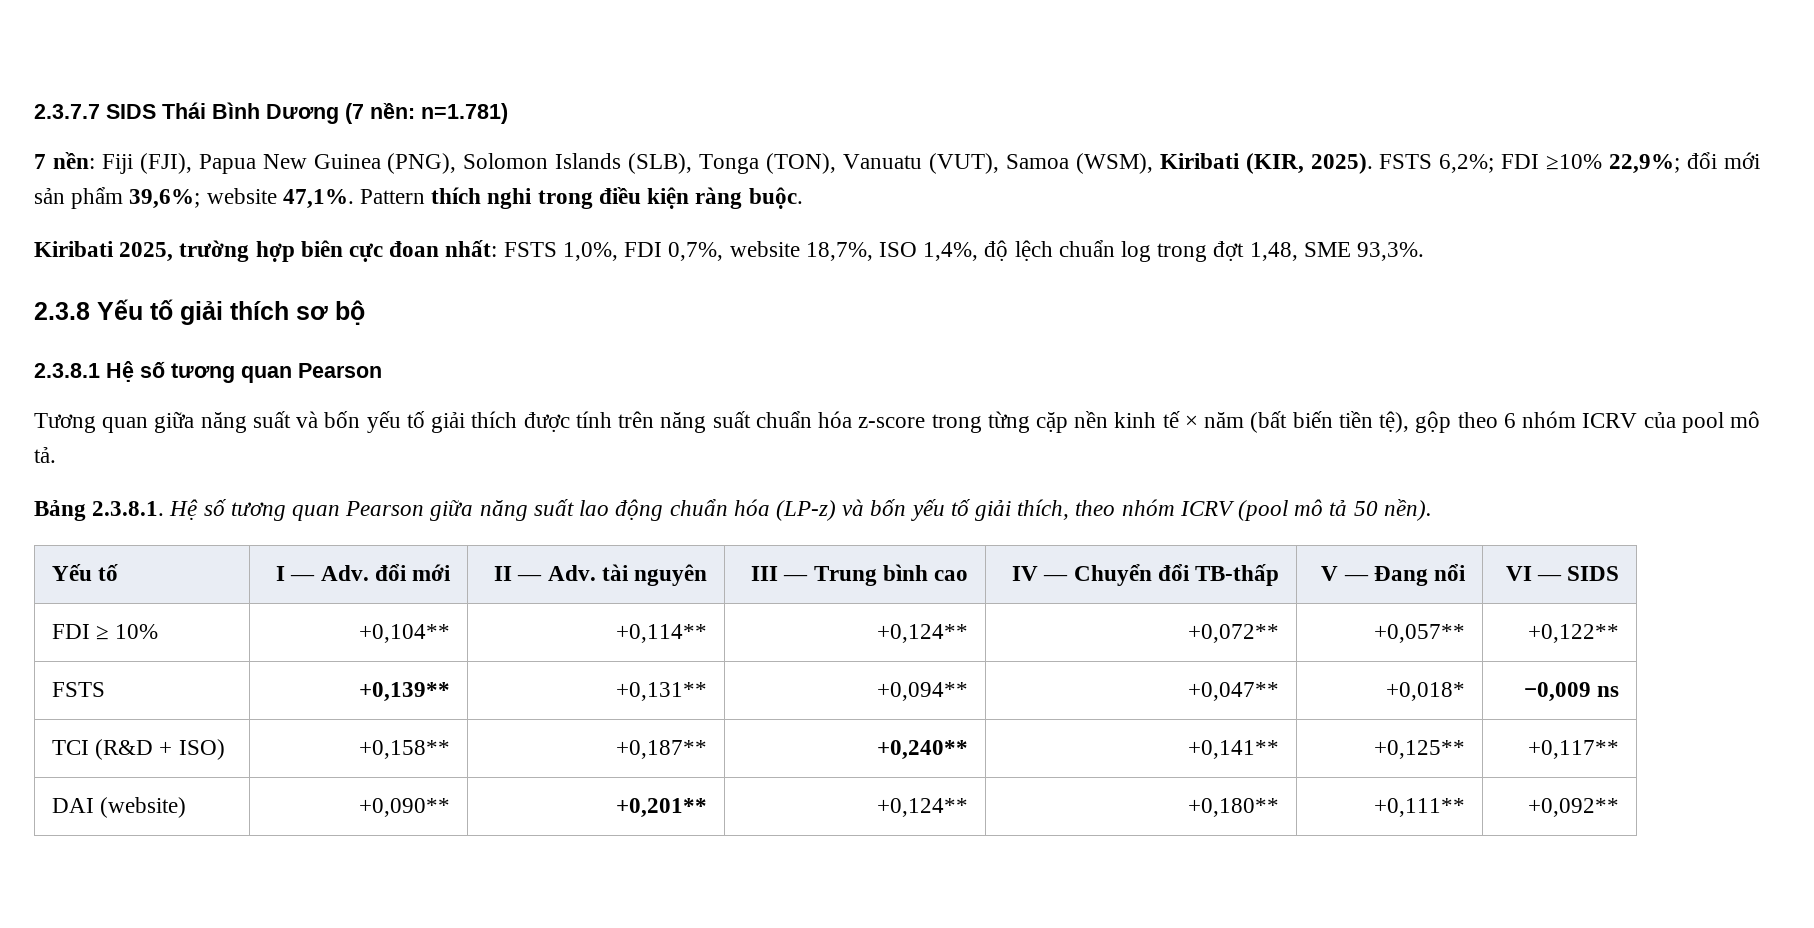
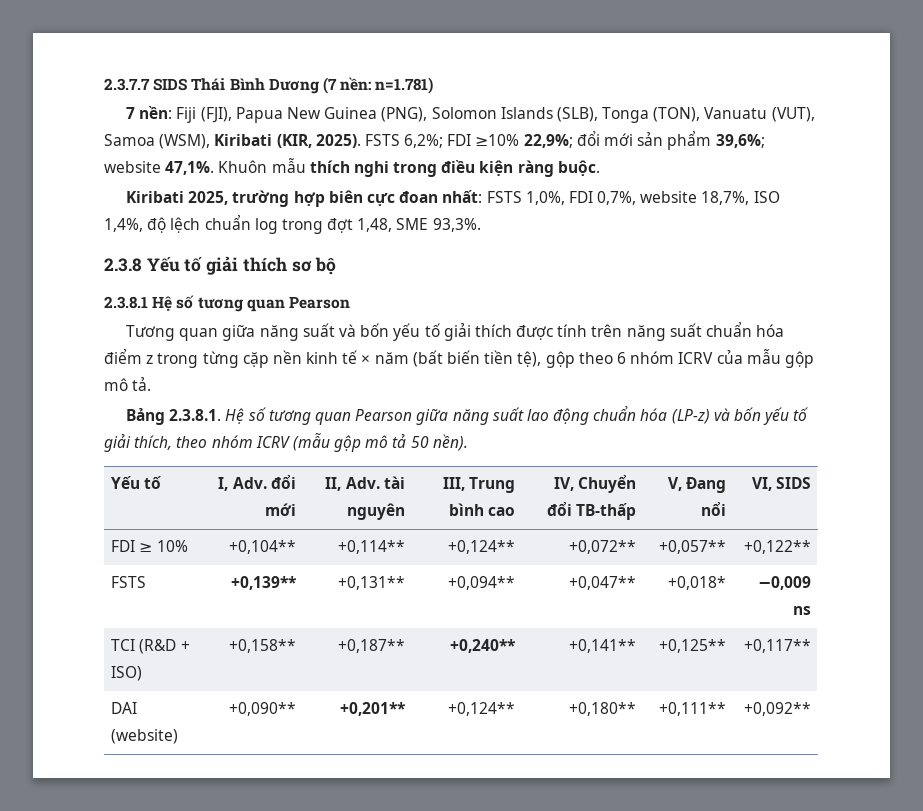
[360,189,426,204] Pattern -> [218,158,306,173] Khuôn mẫu
[858,417,926,428] z-score -> [104,349,154,364] điểm z
[1681,412,1724,433] pool -> [746,349,814,368] mẫu gộp
[1238,500,1289,521] (pool -> [292,433,362,452] (mẫu gộp
[276,566,316,581] I — -> [218,477,229,491] I,
[494,566,543,581] II — -> [325,477,342,491] II,
[751,566,809,581] III — -> [442,477,465,491] III,
[1012,566,1069,581] IV — -> [553,477,574,491] IV,
[1321,566,1369,581] V — -> [667,477,682,491] V,
[1505,566,1562,581] VI — -> [751,477,772,491] VI,

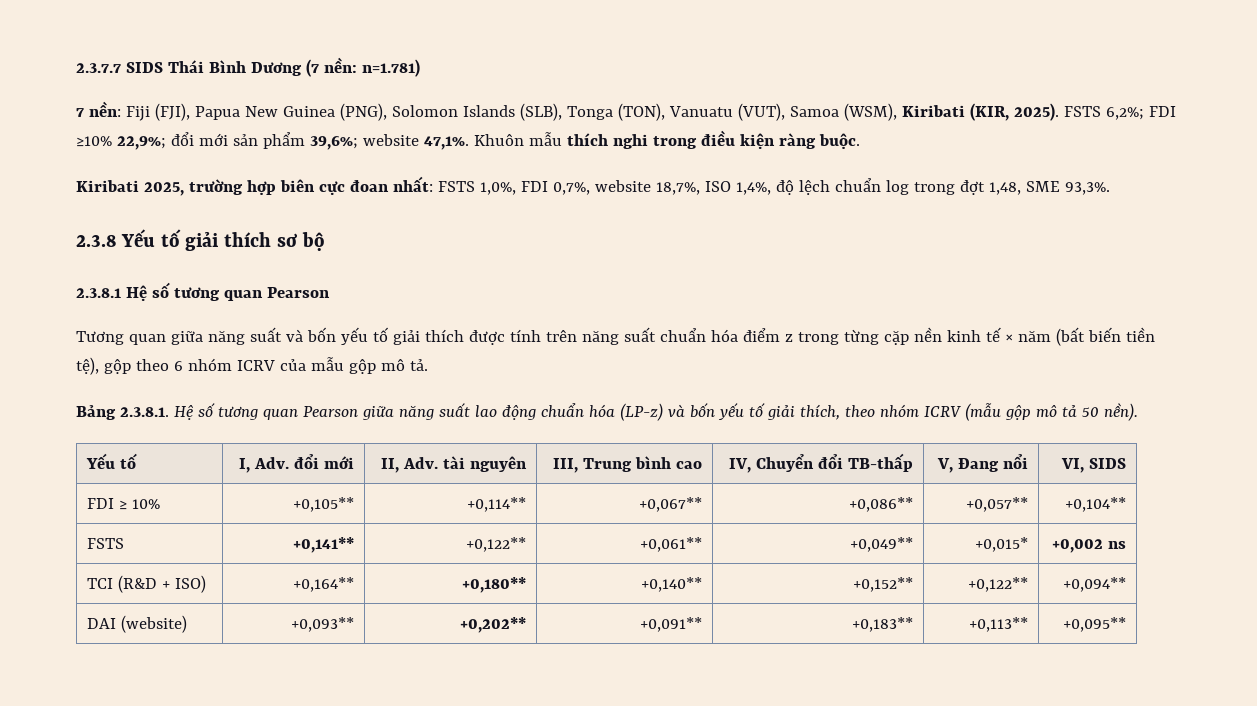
[228,540,296,554] +0,104** -> [293,497,355,512] +0,105**
[447,540,515,554] [568,540,636,554] +0,124** | +0,072** -> [639,497,703,512] [849,497,914,512] +0,067** | +0,086**
[743,540,811,554] +0,122** -> [1065,497,1127,512] +0,104**
[230,576,296,590] [337,576,405,590] [447,576,515,590] [568,576,636,590] [667,576,726,590] [757,576,811,590] +0,139** | +0,131** | +0,094** | +0,047** | +0,018* | −0,009 -> [293,537,355,553] [466,537,527,552] [640,537,703,552] [850,537,914,552] [975,537,1029,552] [1052,539,1104,553] +0,141** | +0,122** | +0,061** | +0,049** | +0,015* | +0,002
[228,639,296,653] [337,639,405,653] [449,639,515,653] [568,639,636,653] [658,639,726,653] [743,639,811,653] [111,702,138,714] [111,729,179,744] [228,702,296,716] [339,702,405,716] [447,702,515,716] [568,702,636,716] [658,702,726,716] [743,702,811,716] +0,158** | +0,187** | +0,240** | +0,141** | +0,125** | +0,117** // DAI (website) | +0,090** | +0,201** | +0,124** | +0,180** | +0,111** | +0,092** -> [293,577,355,592] [462,577,527,593] [641,577,703,592] [853,577,914,592] [968,577,1029,592] [1063,577,1127,592] [86,615,187,633] [291,617,355,632] [460,617,527,633] [640,617,703,632] [852,617,914,632] [969,617,1029,632] [1063,617,1127,632] +0,164** | +0,180** | +0,140** | +0,152** | +0,122** | +0,094** // DAI (website) | +0,093** | +0,202** | +0,091** | +0,183** | +0,113** | +0,095**

